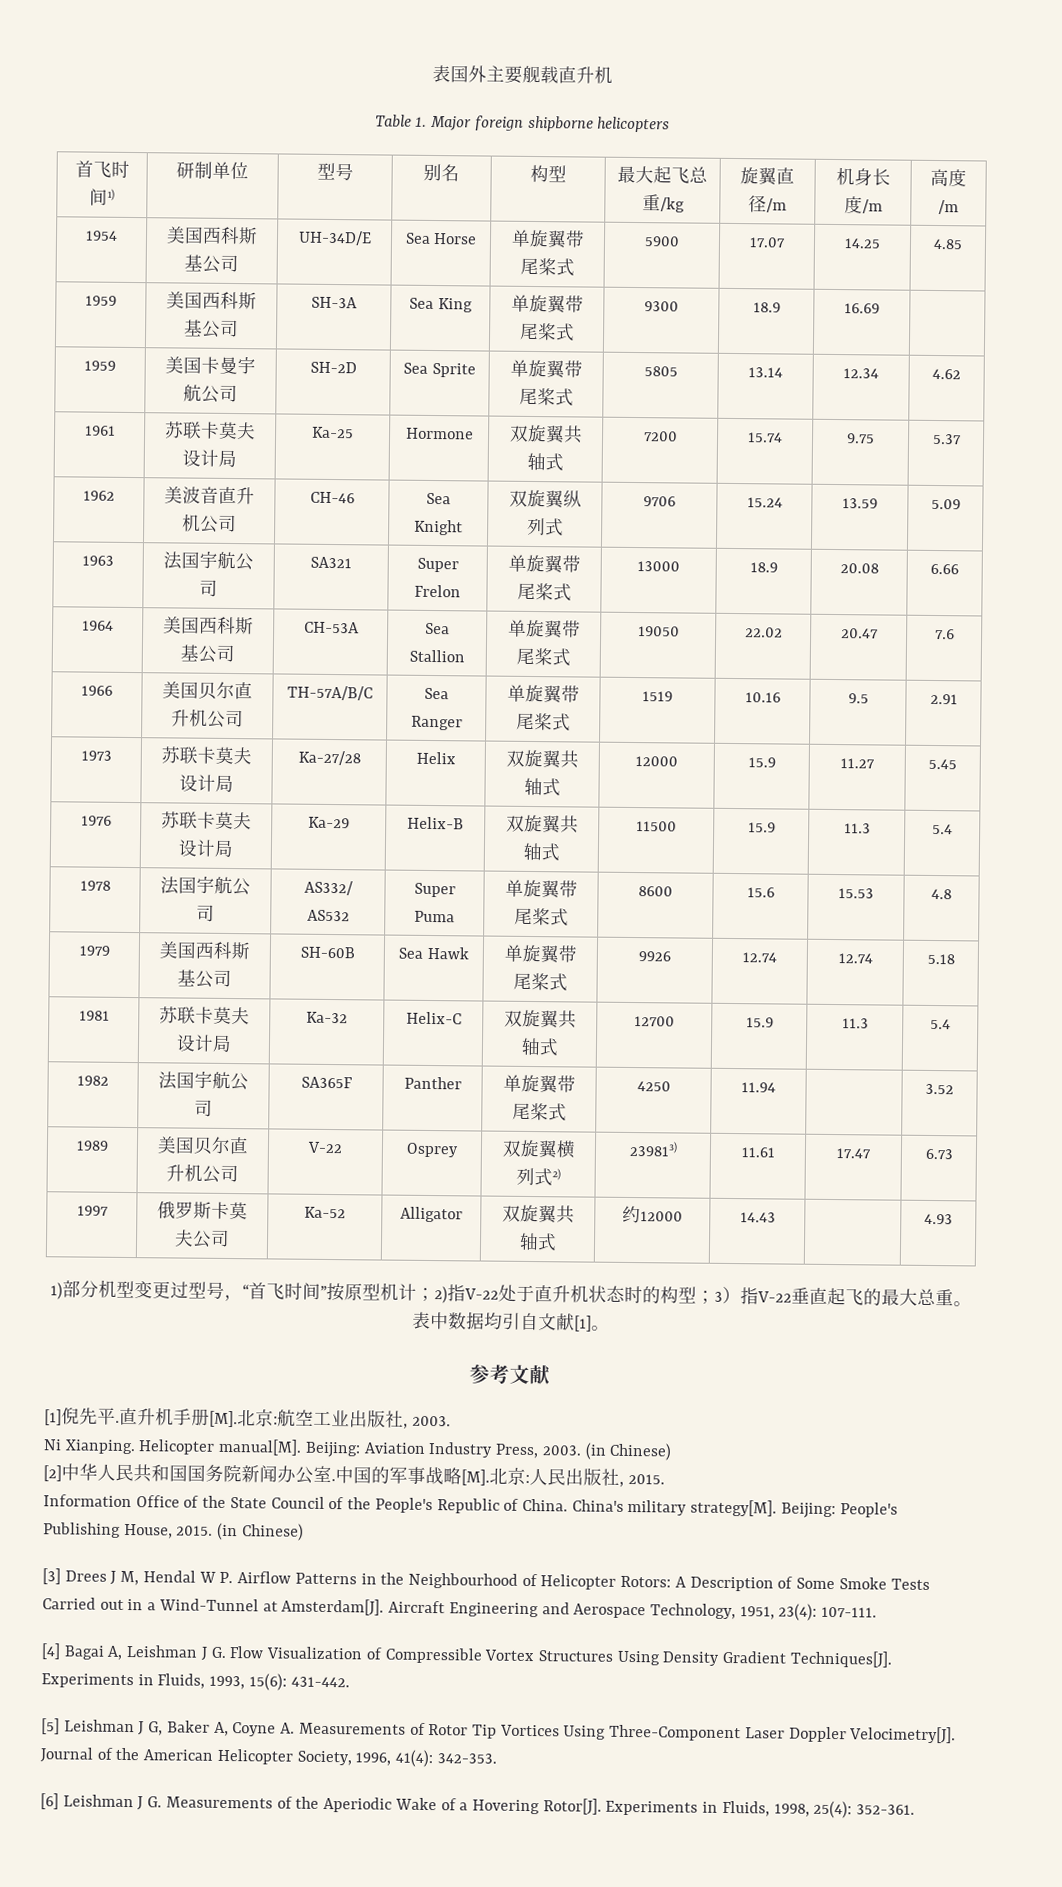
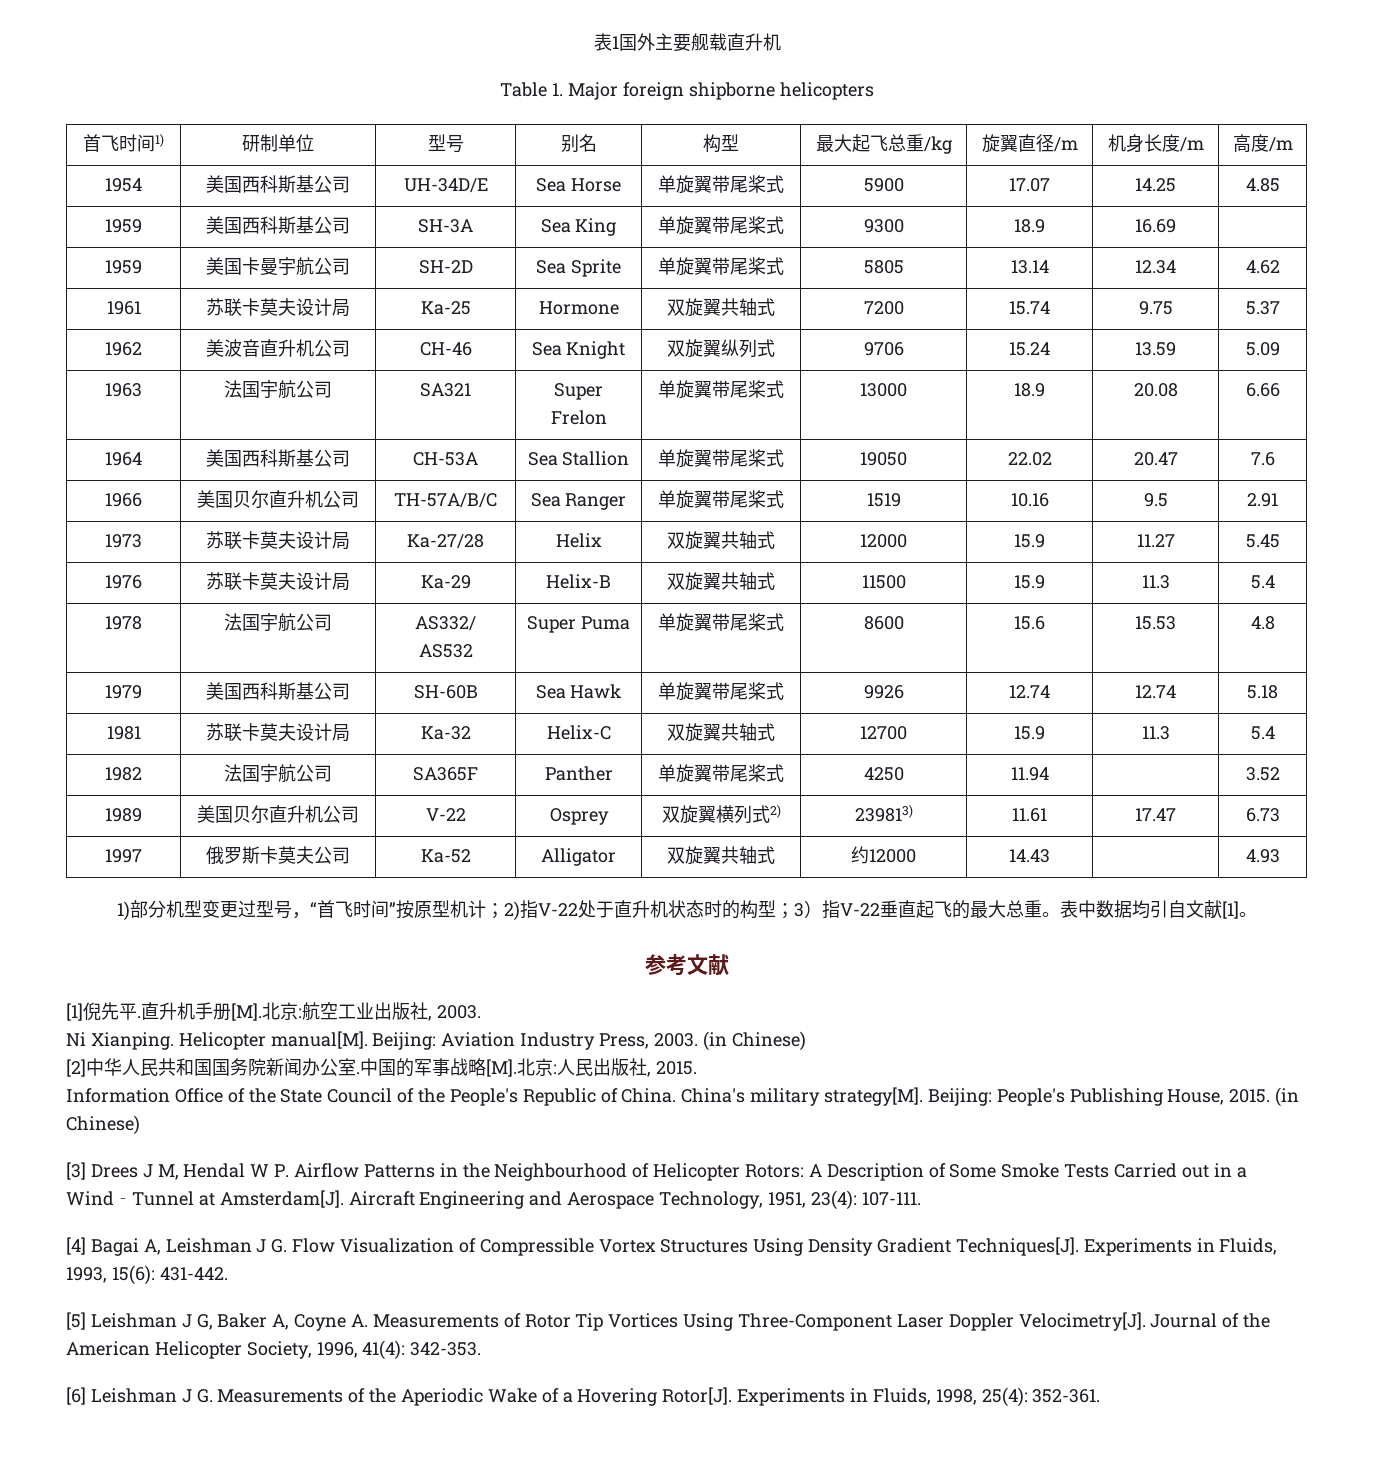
[432,64,451,83] 表 -> [593,33,619,51] 表1

